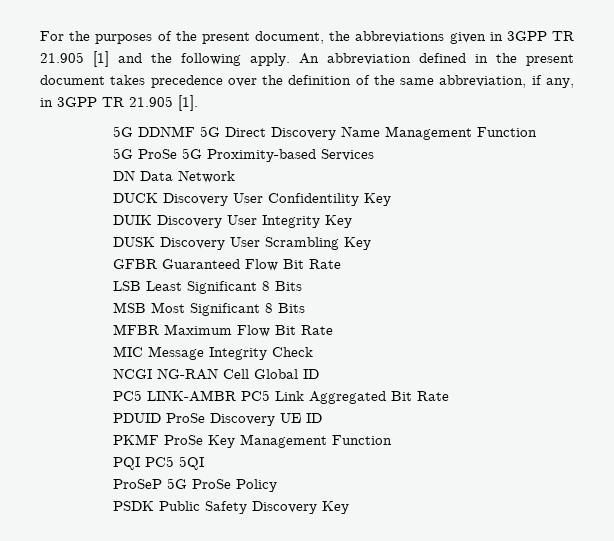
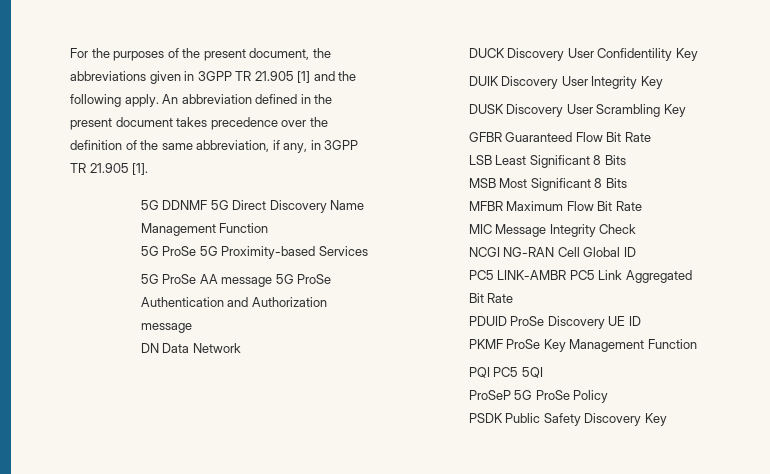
(374, 155) none -> [140,274,332,287] [140,297,327,307] [140,323,192,333] // 5G ProSe AA message 5G ProSe Authentication and Authorization message

